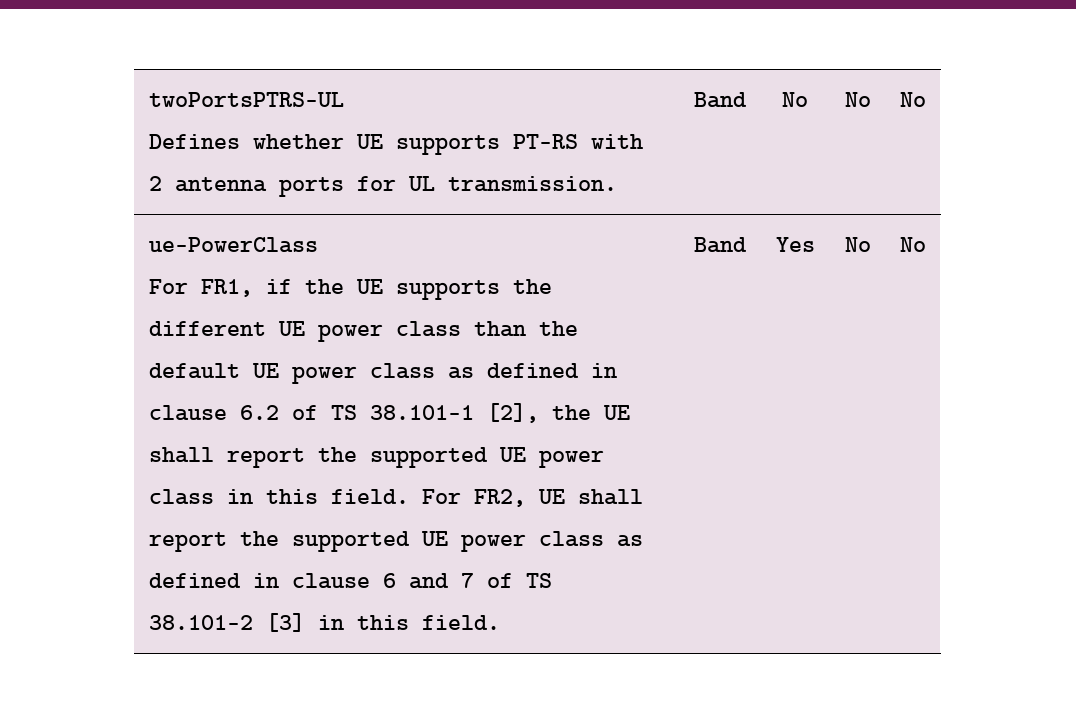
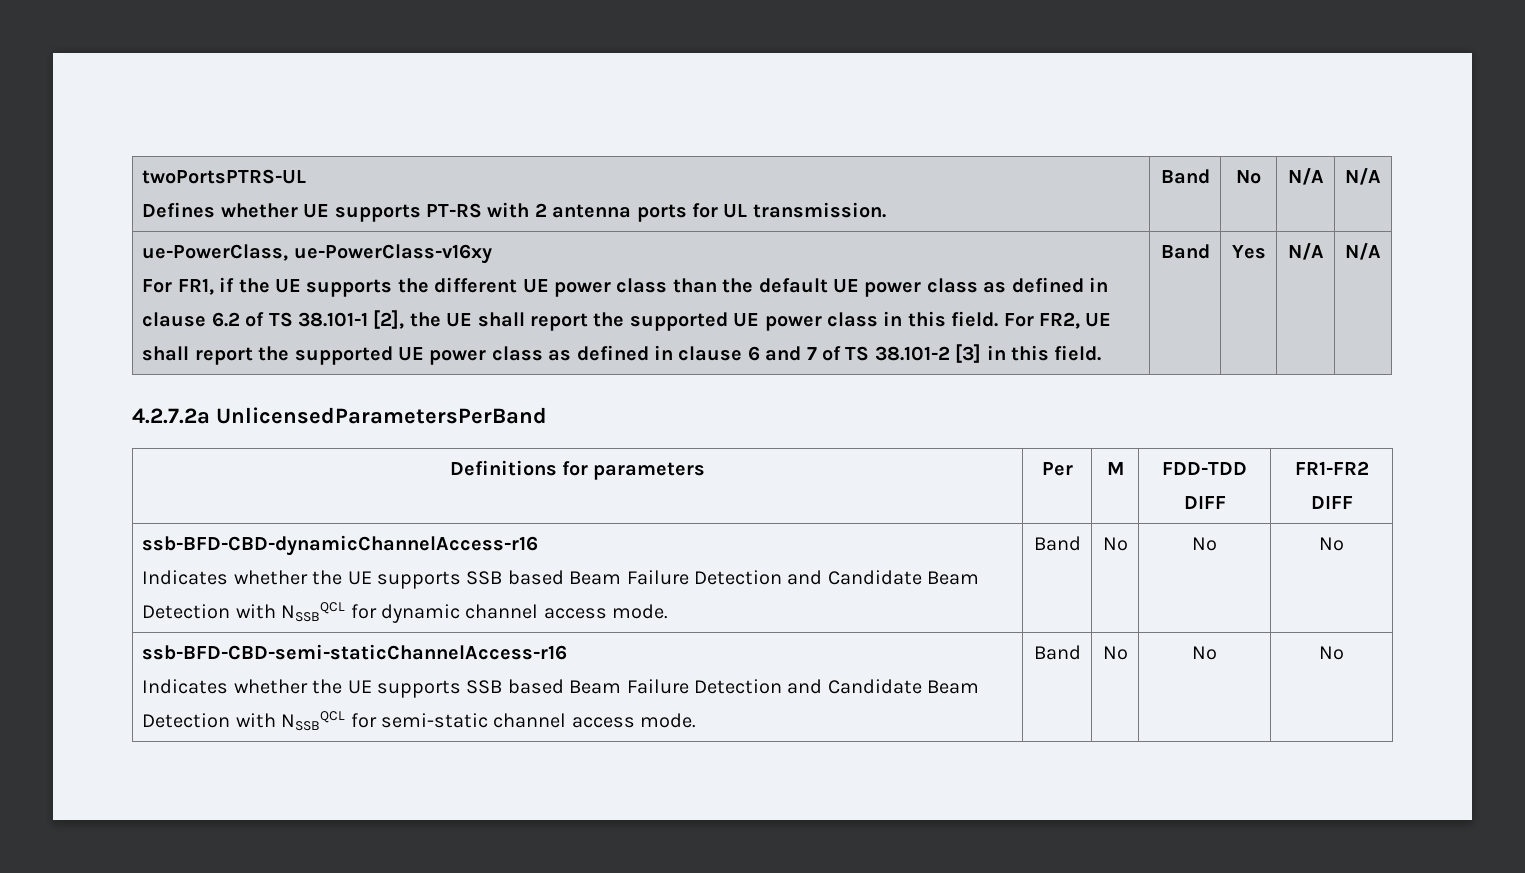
[844,92,871,107] [900,92,926,107] [148,237,318,253] No | No // ue-PowerClass -> [1287,168,1324,185] [1345,168,1381,185] [142,244,492,264] N/A | N/A // ue-PowerClass, ue-PowerClass-v16xy
(815, 244) none -> [1287,243,1324,260] [1345,243,1381,260] [132,407,547,424] [449,460,706,480] [1041,462,1073,476] [1106,462,1124,475] [1162,462,1247,475] [1183,496,1226,509] [1294,461,1369,475] [1310,496,1353,509] [142,535,539,556] [142,570,980,589] [142,602,669,623] [1033,536,1081,551] [1102,537,1128,551] [1192,537,1217,551] [1319,537,1344,551] [142,644,568,660] [142,679,980,698] [142,711,697,731] [1033,645,1081,660] [1102,646,1128,660] | N/A | N/A // 4.2.7.2a UnlicensedParametersPerBand // Definitions for parameters | Per | M | FDD-TDD DIFF | FR1-FR2 DIFF // ssb-BFD-CBD-dynamicChannelAccess-r16 // Indicates whether the UE supports SSB based Beam Failure Detection and Candidate Beam Detection with NSSBQCL for dynamic channel access mode. | Band | No | No | No // ssb-BFD-CBD-semi-staticChannelAccess-r16 // Indicates whether the UE supports SSB based Beam Failure Detection and Candidate Beam Detection with NSSBQCL for semi-static channel access mode. | Band | No

